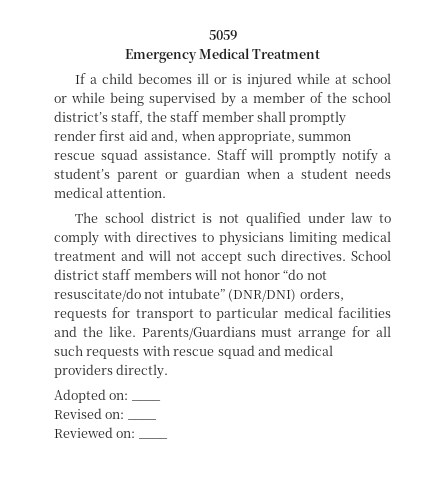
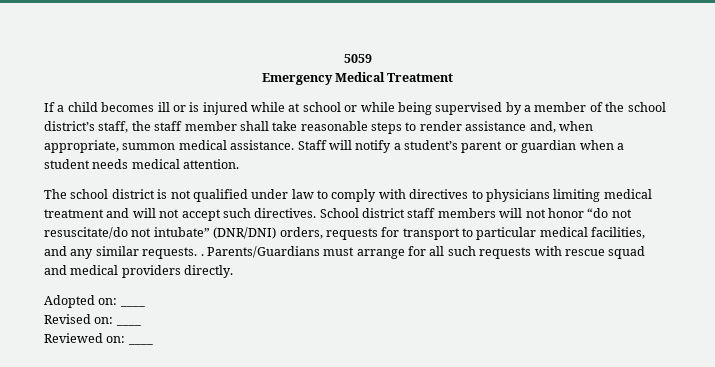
[289,111,347,126] [54,130,148,141] promptly render first aid -> [272,121,527,134] take reasonable steps to render assistance
[54,149,138,163] rescue squad -> [178,140,227,150] medical
[279,149,337,164] promptly -> (352, 145) none
[338,307,392,318] [54,326,136,337] facilities and the like. -> [591,227,646,239] [44,246,204,259] facilities, and any similar requests. .

